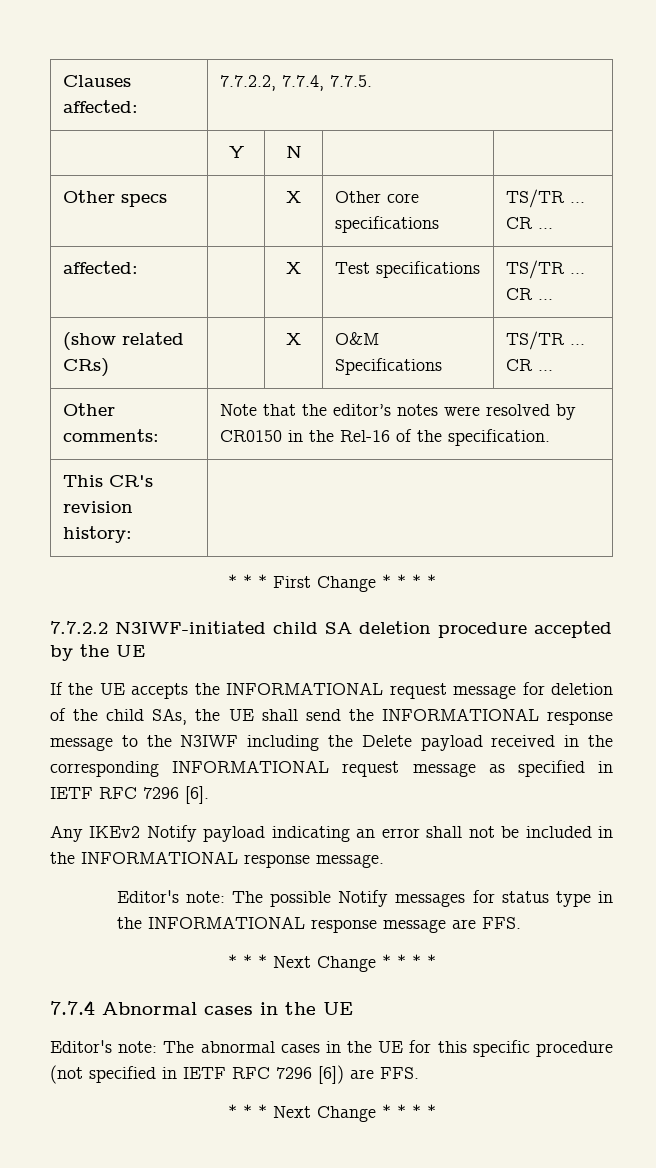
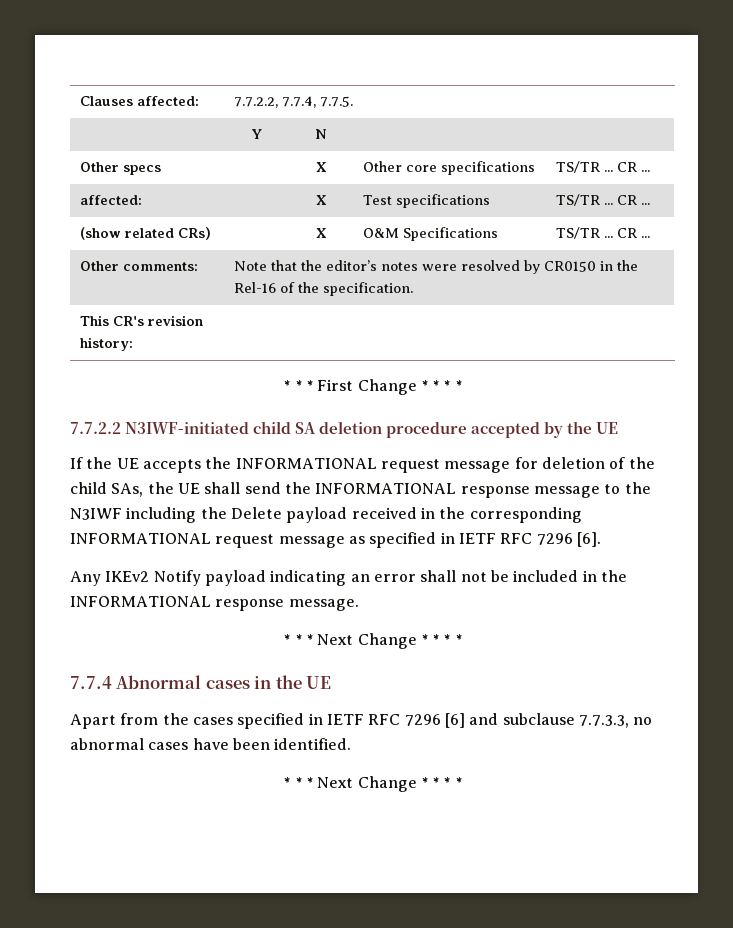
[116,890,613,907] [116,916,521,933] // Editor's note: The possible Notify messages for status type in the INFORMATIONAL response message are FFS. -> (359, 605) none
[50,1040,613,1057] [50,1065,419,1084] Editor's note: The abnormal cases in the UE for this specific procedure (not specified in IETF RFC 7296 [6]) are FFS. -> [70,713,653,729] [70,738,352,750] Apart from the cases specified in IETF RFC 7296 [6] and subclause 7.7.3.3, no abnormal cases have been identified.

